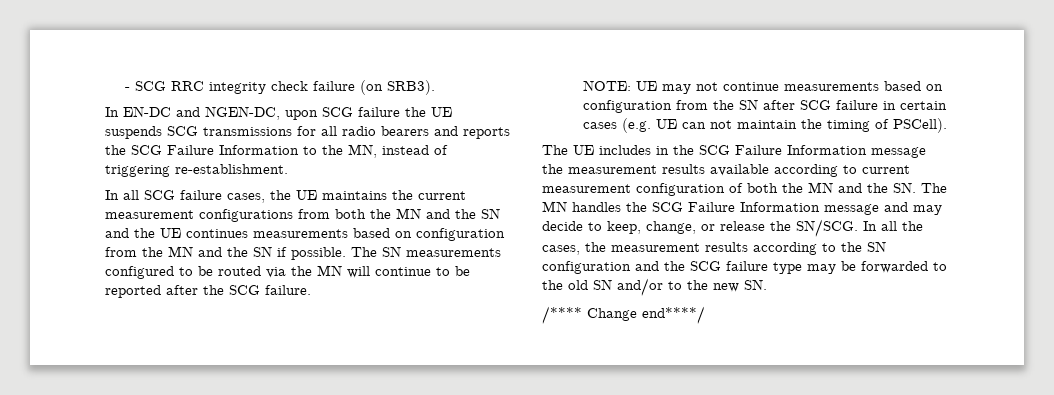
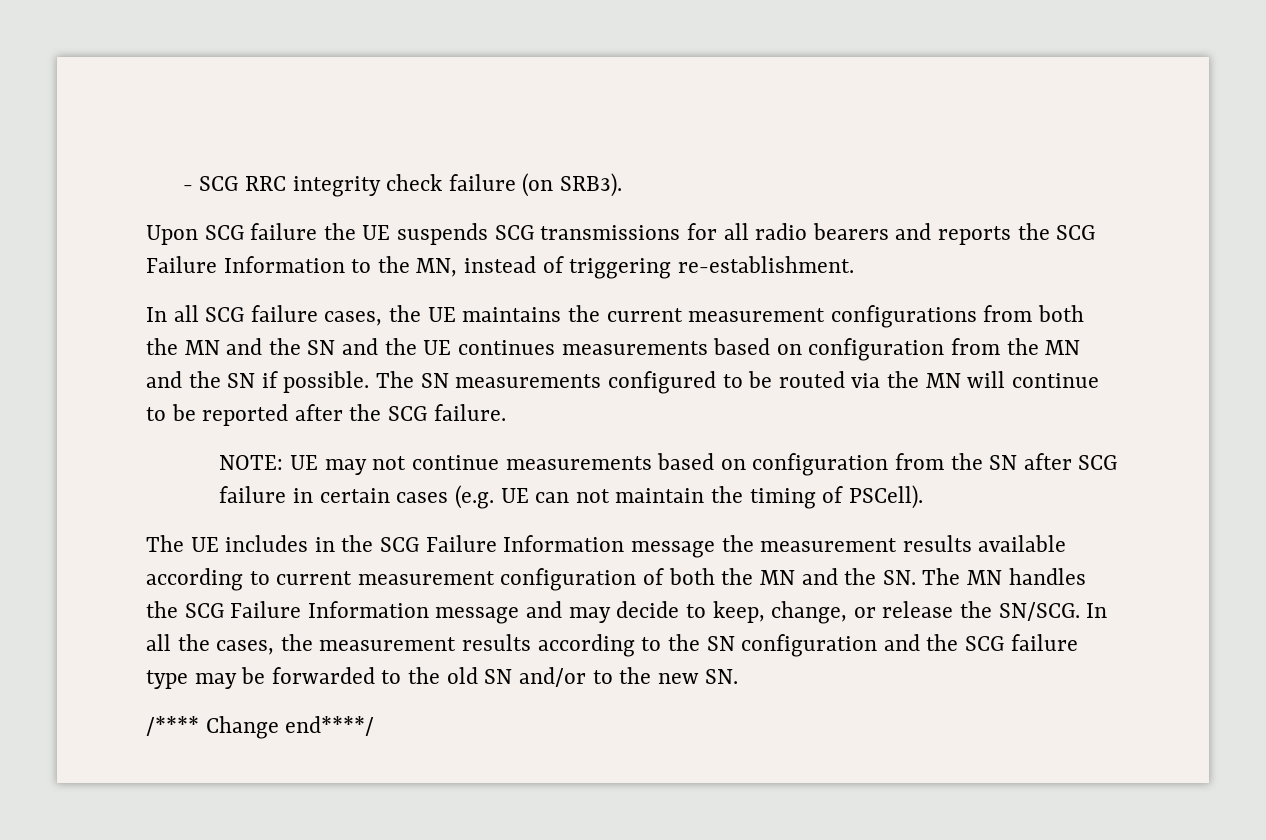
[105,106,318,120] In EN-DC and NGEN-DC, upon -> [146,225,198,245] Upon

